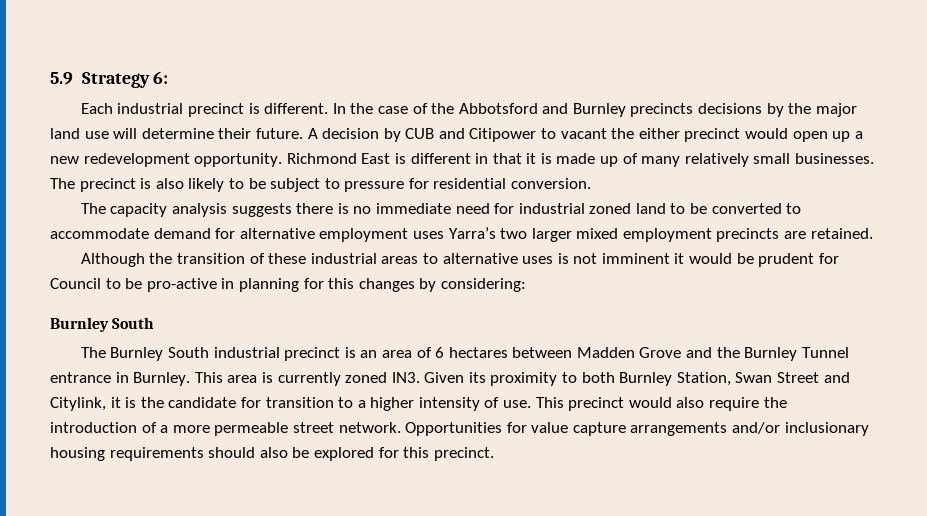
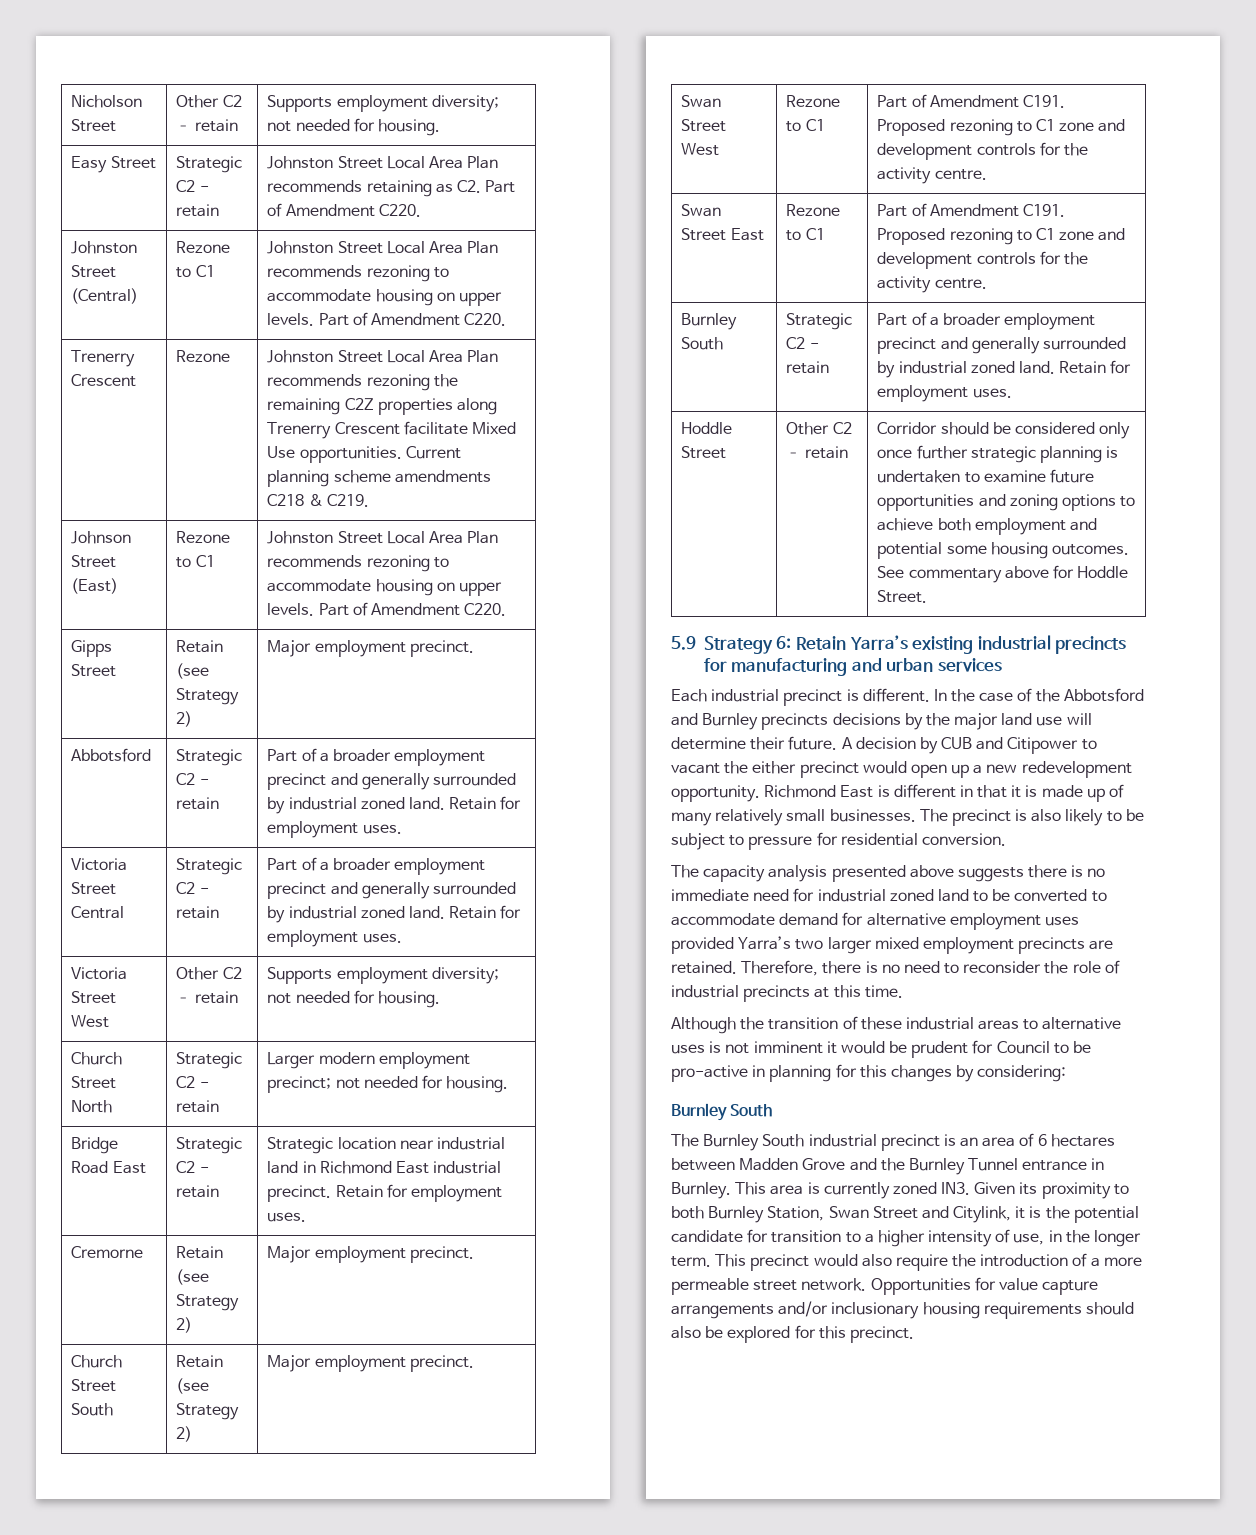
[50,71,169,88] 5.9 Strategy 6: -> [71,95,143,108] [71,119,117,132] [176,95,242,108] [176,119,238,132] [267,95,499,112] [267,118,440,136] [71,156,156,173] [176,156,243,173] [176,180,209,192] [176,204,220,217] [267,156,499,169] [267,180,516,197] [267,203,421,217] [71,241,138,254] [71,265,117,278] [71,288,139,304] [176,241,231,253] [176,265,215,278] [267,241,499,254] [267,265,449,282] [267,289,502,306] [267,312,507,326] [71,350,136,367] [71,374,137,387] [176,350,231,362] [267,350,499,363] [267,374,458,391] [267,398,497,415] [267,421,516,439] [267,446,461,463] [267,470,491,487] [267,494,369,507] [71,531,132,544] [71,555,117,568] [71,578,119,594] [176,531,231,543] [176,555,215,568] [267,531,499,544] [267,555,449,572] [267,579,502,596] [267,602,507,616] [71,640,113,657] [71,664,117,677] [176,640,224,653] [176,663,210,679] [176,688,240,705] [176,711,193,727] [267,640,474,657] [71,748,152,762] [176,749,243,766] [176,773,209,785] [176,797,220,810] [267,748,486,766] [267,773,516,790] [267,796,522,814] [267,821,402,838] [71,858,128,871] [71,882,117,895] [71,906,125,919] [176,858,243,875] [176,882,209,894] [176,906,220,919] [267,857,486,875] [267,882,516,899] [267,905,522,923] [267,930,402,947] [71,967,128,980] [71,991,117,1004] [71,1015,110,1028] [176,967,242,980] [176,991,238,1004] [267,967,499,984] [267,990,440,1008] [71,1052,123,1065] [71,1076,117,1089] [71,1100,113,1113] [176,1052,243,1069] [176,1076,209,1088] [176,1100,220,1113] [267,1052,470,1069] [267,1075,509,1093] [71,1137,119,1154] [71,1161,146,1174] [176,1137,243,1154] [176,1161,209,1173] [176,1185,220,1198] [267,1137,505,1154] [267,1161,502,1174] [267,1184,502,1202] [267,1212,307,1222] [71,1246,144,1258] [176,1246,224,1259] [176,1269,210,1285] [176,1294,240,1311] [176,1317,193,1333] [267,1246,474,1263] [71,1355,123,1368] [71,1379,117,1392] [71,1403,114,1416] [176,1355,224,1368] [176,1378,210,1394] [176,1403,240,1420] [176,1426,193,1442] [267,1355,474,1372] [681,95,722,108] [681,119,727,132] [681,143,720,156] [786,95,841,107] [786,119,825,132] [877,94,1065,108] [877,119,1126,136] [877,142,1088,160] [877,167,987,184] [681,204,722,217] [681,228,764,241] [786,204,841,216] [786,228,825,241] [877,203,1065,217] [877,228,1126,245] [877,251,1088,269] [877,276,987,293] [681,313,738,330] [681,337,724,350] [786,313,853,330] [786,337,819,349] [786,361,830,374] [877,312,1096,330] [877,337,1126,354] [877,360,1132,378] [877,385,1012,402] [681,422,733,434] [681,446,727,459] [786,422,852,435] [786,446,848,459] [877,422,1131,439] [877,445,1119,463] [877,469,1094,483] [877,494,1136,511] [877,518,1097,535] [877,542,1129,559] [877,565,1129,583] [877,590,928,603] [671,635,1127,654] [703,658,1003,676] Nicholson Street | Other C2 – retain | Supports employment diversity; not needed for housing. // Easy Street | Strategic C2 - retain | Johnston Street Local Area Plan recommends retaining as C2. Part of Amendment C220. // Johnston Street (Central) | Rezone to C1 | Johnston Street Local Area Plan recommends rezoning to accommodate housing on upper levels. Part of Amendment C220. // Trenerry Crescent | Rezone | Johnston Street Local Area Plan recommends rezoning the remaining C2Z properties along Trenerry Crescent facilitate Mixed Use opportunities. Current planning scheme amendments C218 & C219. // Johnson Street (East) | Rezone to C1 | Johnston Street Local Area Plan recommends rezoning to accommodate housing on upper levels. Part of Amendment C220. // Gipps Street | Retain (see Strategy 2) | Major employment precinct. // Abbotsford | Strategic C2 - retain | Part of a broader employment precinct and generally surrounded by industrial zoned land. Retain for employment uses. // Victoria Street Central | Strategic C2 - retain | Part of a broader employment precinct and generally surrounded by industrial zoned land. Retain for employment uses. // Victoria Street West | Other C2 – retain | Supports employment diversity; not needed for housing. // Church Street North | Strategic C2 - retain | Larger modern employment precinct; not needed for housing. // Bridge Road East | Strategic C2 - retain | Strategic location near industrial land in Richmond East industrial precinct. Retain for employment uses. // Cremorne | Retain (see Strategy 2) | Major employment precinct. // Church Street South | Retain (see Strategy 2) | Major employment precinct. // Swan Street West | Rezone to C1 | Part of Amendment C191. Proposed rezoning to C1 zone and development controls for the activity centre. // Swan Street East | Rezone to C1 | Part of Amendment C191. Proposed rezoning to C1 zone and development controls for the activity centre. // Burnley South | Strategic C2 - retain | Part of a broader employment precinct and generally surrounded by industrial zoned land. Retain for employment uses. // Hoddle Street | Other C2 – retain | Corridor should be considered only once further strategic planning is undertaken to examine future opportunities and zoning options to achieve both employment and potential some housing outcomes. See commentary above for Hoddle Street. // 5.9 Strategy 6: Retain Yarra’s existing industrial precincts for manufacturing and urban services
(227, 210) none -> [831,865,954,882] presented above
(444, 235) none -> [671,937,734,954] provided
(873, 233) none -> [741,960,1120,976] [671,985,903,1002] Therefore, there is no need to reconsider the role of industrial precincts at this time.
(164, 402) none -> [1073,1206,1139,1223] potential
[503,400,532,408] use. -> [1013,1230,1142,1247] [671,1256,711,1267] use, in the longer term.

